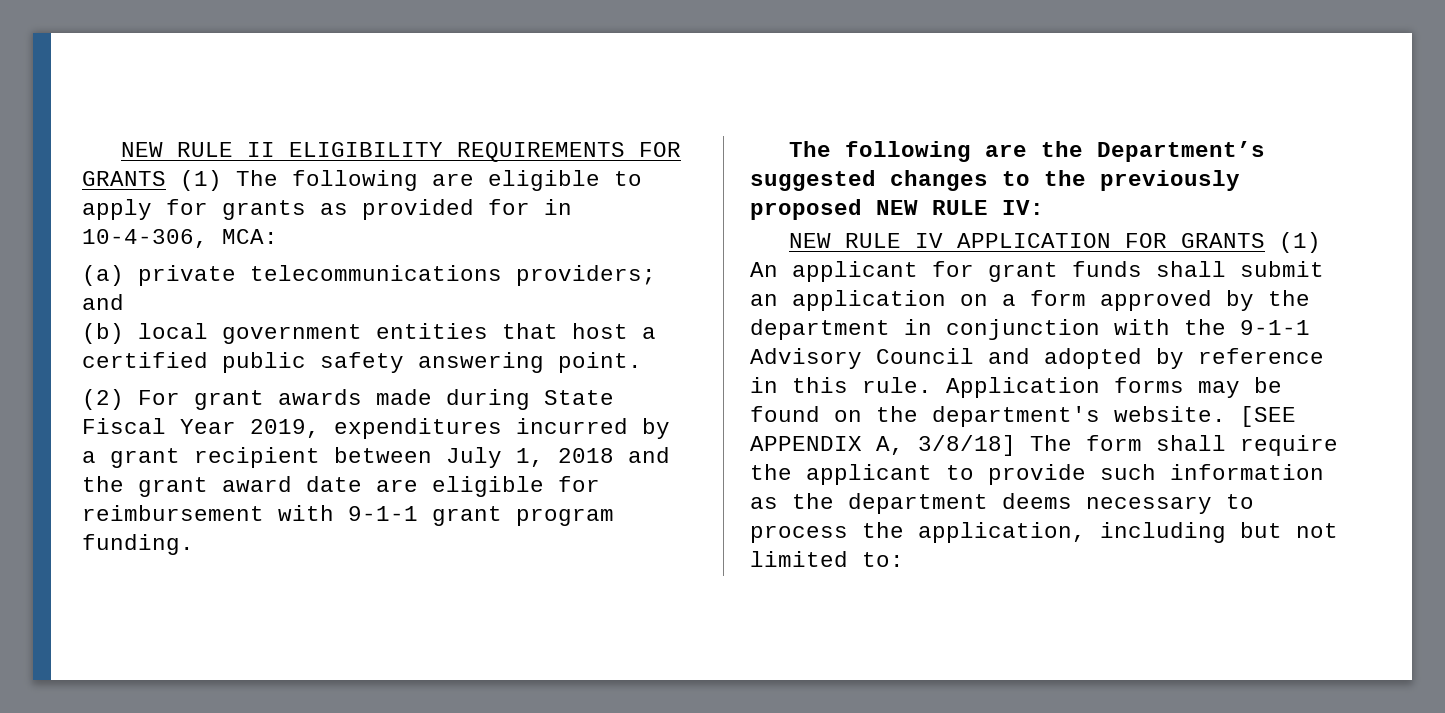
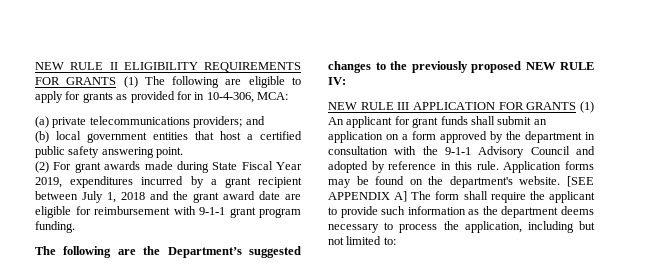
[915,233,944,248] IV -> [397,102,410,110] III
[946,319,1100,340] conjunction -> [328,146,388,155] consultation
[876,435,1016,456] A, 3/8/18] -> [394,191,408,202] A]

